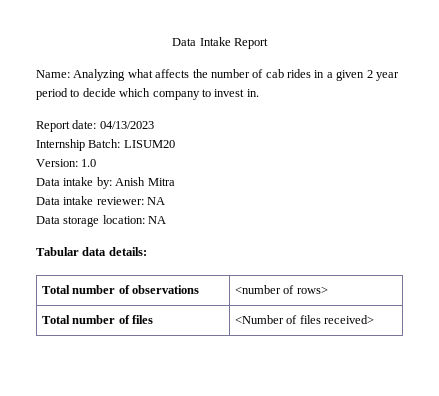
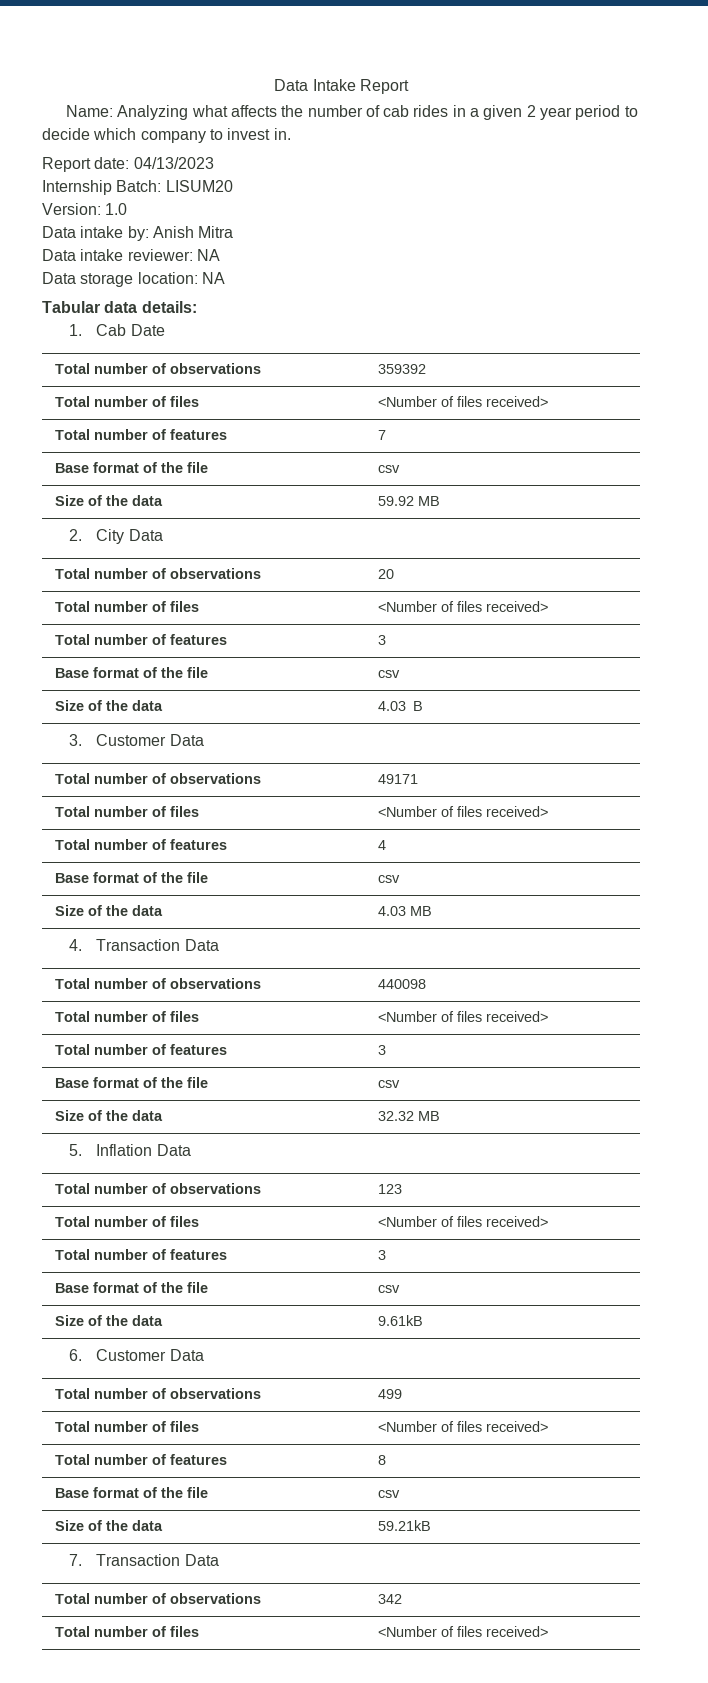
[41,285,199,294] [234,285,328,294] [41,315,153,324] [234,315,374,324] // Total number of observations | <number of rows> // Total number of files | <Number of files received> -> [69,324,165,336] [54,363,261,374] [377,364,426,374] [54,396,199,407] [377,396,548,407] [54,429,227,440] [377,430,386,440] [54,462,208,473] [377,465,400,473] [54,495,163,506] [377,496,440,506] [69,529,163,544] [54,568,261,579] [377,569,394,579] [54,601,199,612] [377,601,548,612] [54,634,227,645] [377,635,386,645] [54,667,208,678] [377,670,400,678] [54,700,163,711] [377,701,423,711] [69,734,204,746] [54,773,261,784] [377,774,418,784] [54,806,199,817] [377,806,548,817] [54,839,227,850] [377,840,386,850] [54,872,208,883] [377,875,400,883] [54,905,163,916] [377,906,432,916] [69,939,219,951] [54,978,261,989] [377,979,426,989] [54,1011,199,1022] [377,1011,548,1022] [54,1044,227,1055] [377,1045,386,1055] [54,1077,208,1088] [377,1080,400,1088] [54,1110,163,1121] [377,1111,440,1121] [69,1144,191,1156] [54,1183,261,1194] [377,1184,402,1194] [54,1216,199,1227] [377,1216,548,1227] [54,1249,227,1260] [377,1250,386,1260] [54,1282,208,1293] [377,1285,400,1293] [54,1315,163,1326] [377,1315,423,1326] [69,1349,204,1361] [54,1388,261,1399] [377,1389,402,1399] [54,1421,199,1432] [377,1421,548,1432] [54,1454,227,1465] [377,1455,386,1465] [54,1487,208,1498] [377,1490,400,1498] [54,1520,163,1531] [377,1520,431,1531] [69,1554,219,1566] [54,1593,261,1604] [377,1594,402,1604] [54,1626,199,1637] [377,1626,548,1637] // 1. Cab Date // Total number of observations | 359392 // Total number of files | <Number of files received> // Total number of features | 7 // Base format of the file | csv // Size of the data | 59.92 MB // 2. City Data // Total number of observations | 20 // Total number of files | <Number of files received> // Total number of features | 3 // Base format of the file | csv // Size of the data | 4.03 B // 3. Customer Data // Total number of observations | 49171 // Total number of files | <Number of files received> // Total number of features | 4 // Base format of the file | csv // Size of the data | 4.03 MB // 4. Transaction Data // Total number of observations | 440098 // Total number of files | <Number of files received> // Total number of features | 3 // Base format of the file | csv // Size of the data | 32.32 MB // 5. Inflation Data // Total number of observations | 123 // Total number of files | <Number of files received> // Total number of features | 3 // Base format of the file | csv // Size of the data | 9.61kB // 6. Customer Data // Total number of observations | 499 // Total number of files | <Number of files received> // Total number of features | 8 // Base format of the file | csv // Size of the data | 59.21kB // 7. Transaction Data // Total number of observations | 342 // Total number of files | <Number of files received>

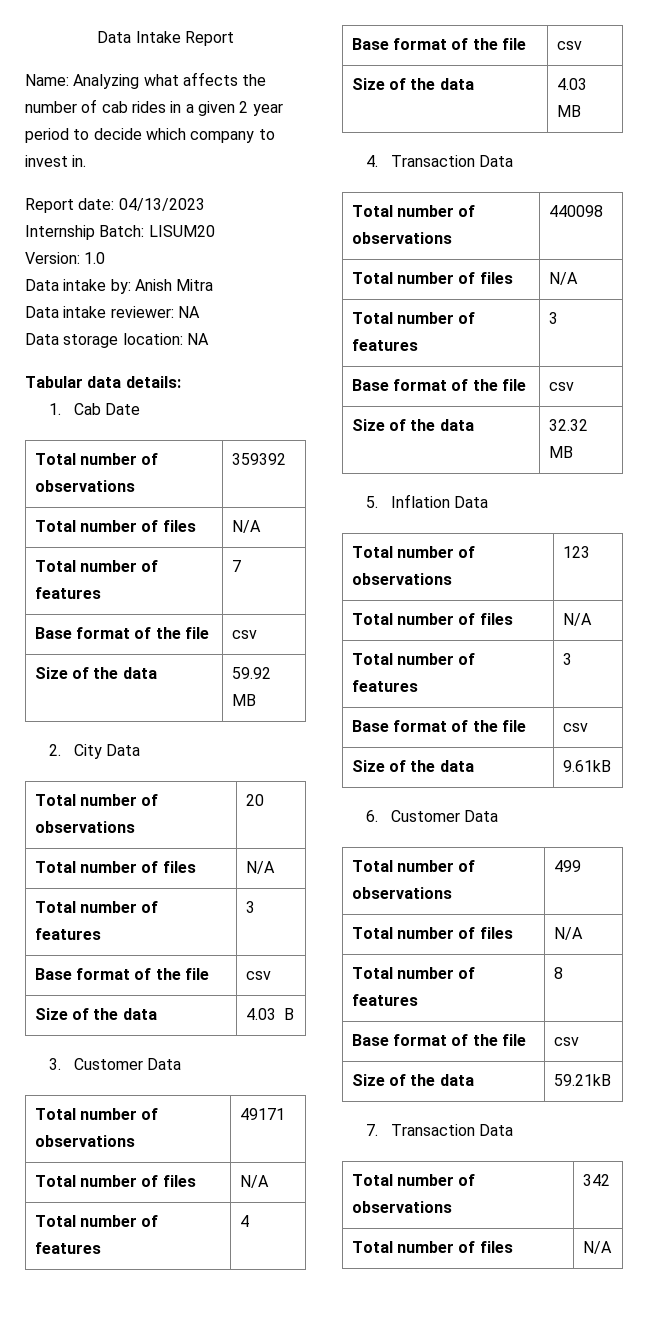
[377,396,548,407] <Number of files received> -> [231,520,261,533] N/A
[377,601,548,612] <Number of files received> -> [245,861,275,874] N/A
[377,806,548,817] <Number of files received> -> [239,1175,269,1188] N/A
[377,1011,548,1022] <Number of files received> -> [548,272,578,285] N/A
[377,1216,548,1227] <Number of files received> -> [562,613,592,626] N/A
[377,1421,548,1432] <Number of files received> -> [553,927,583,940] N/A
[377,1626,548,1637] <Number of files received> -> [582,1241,612,1254] N/A

